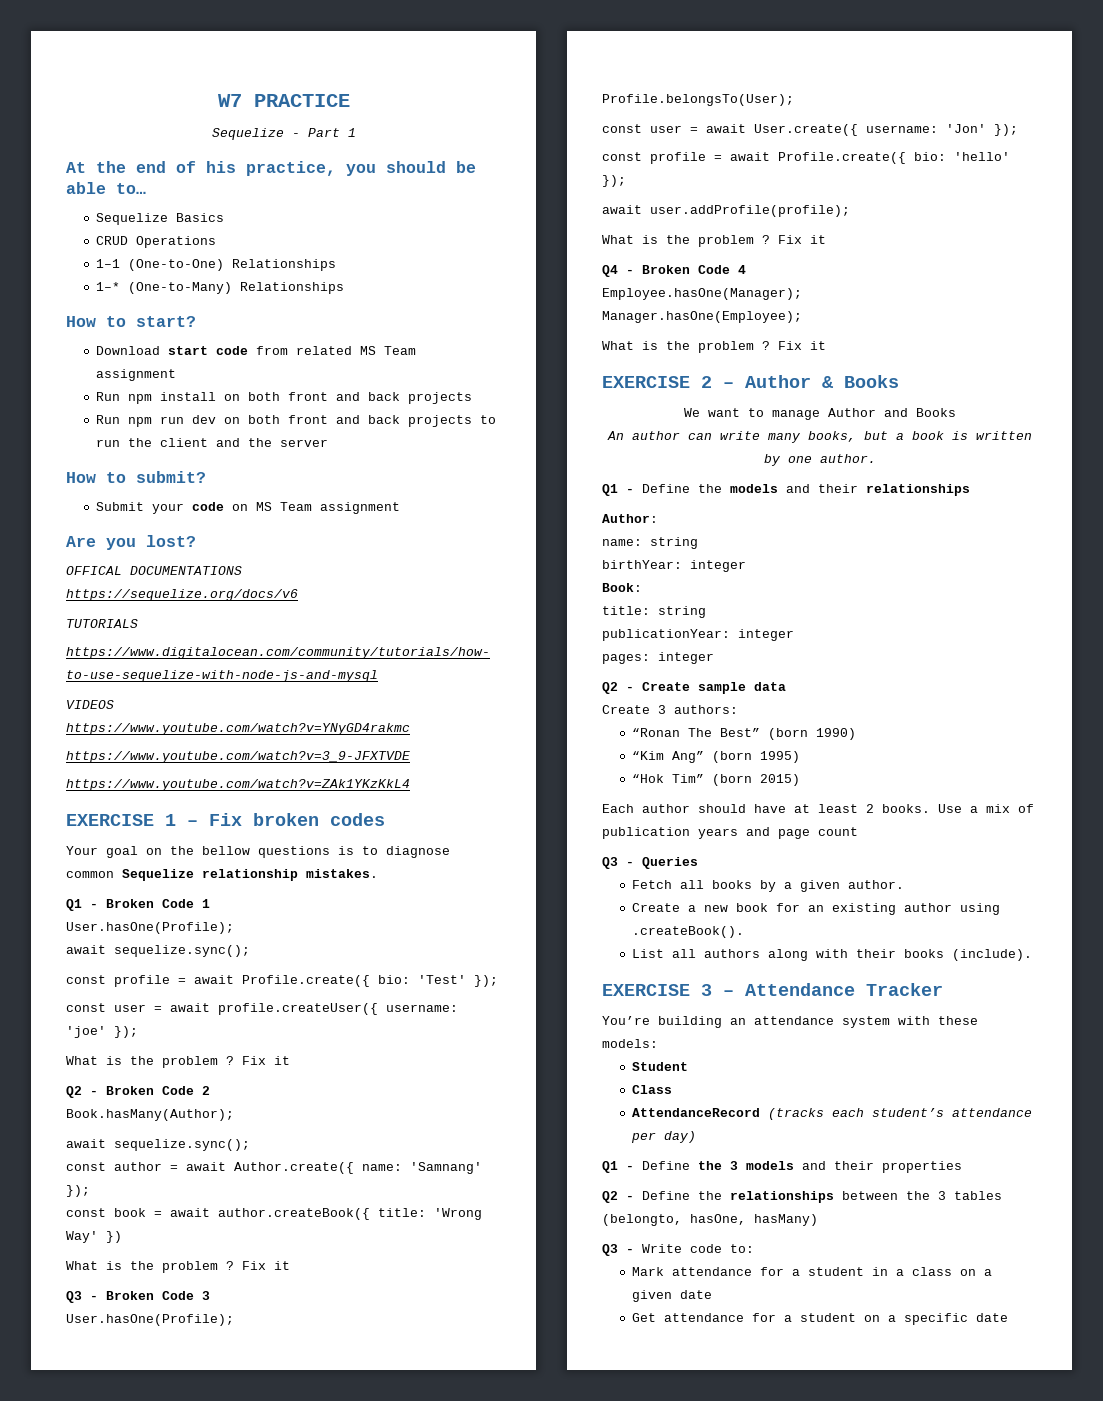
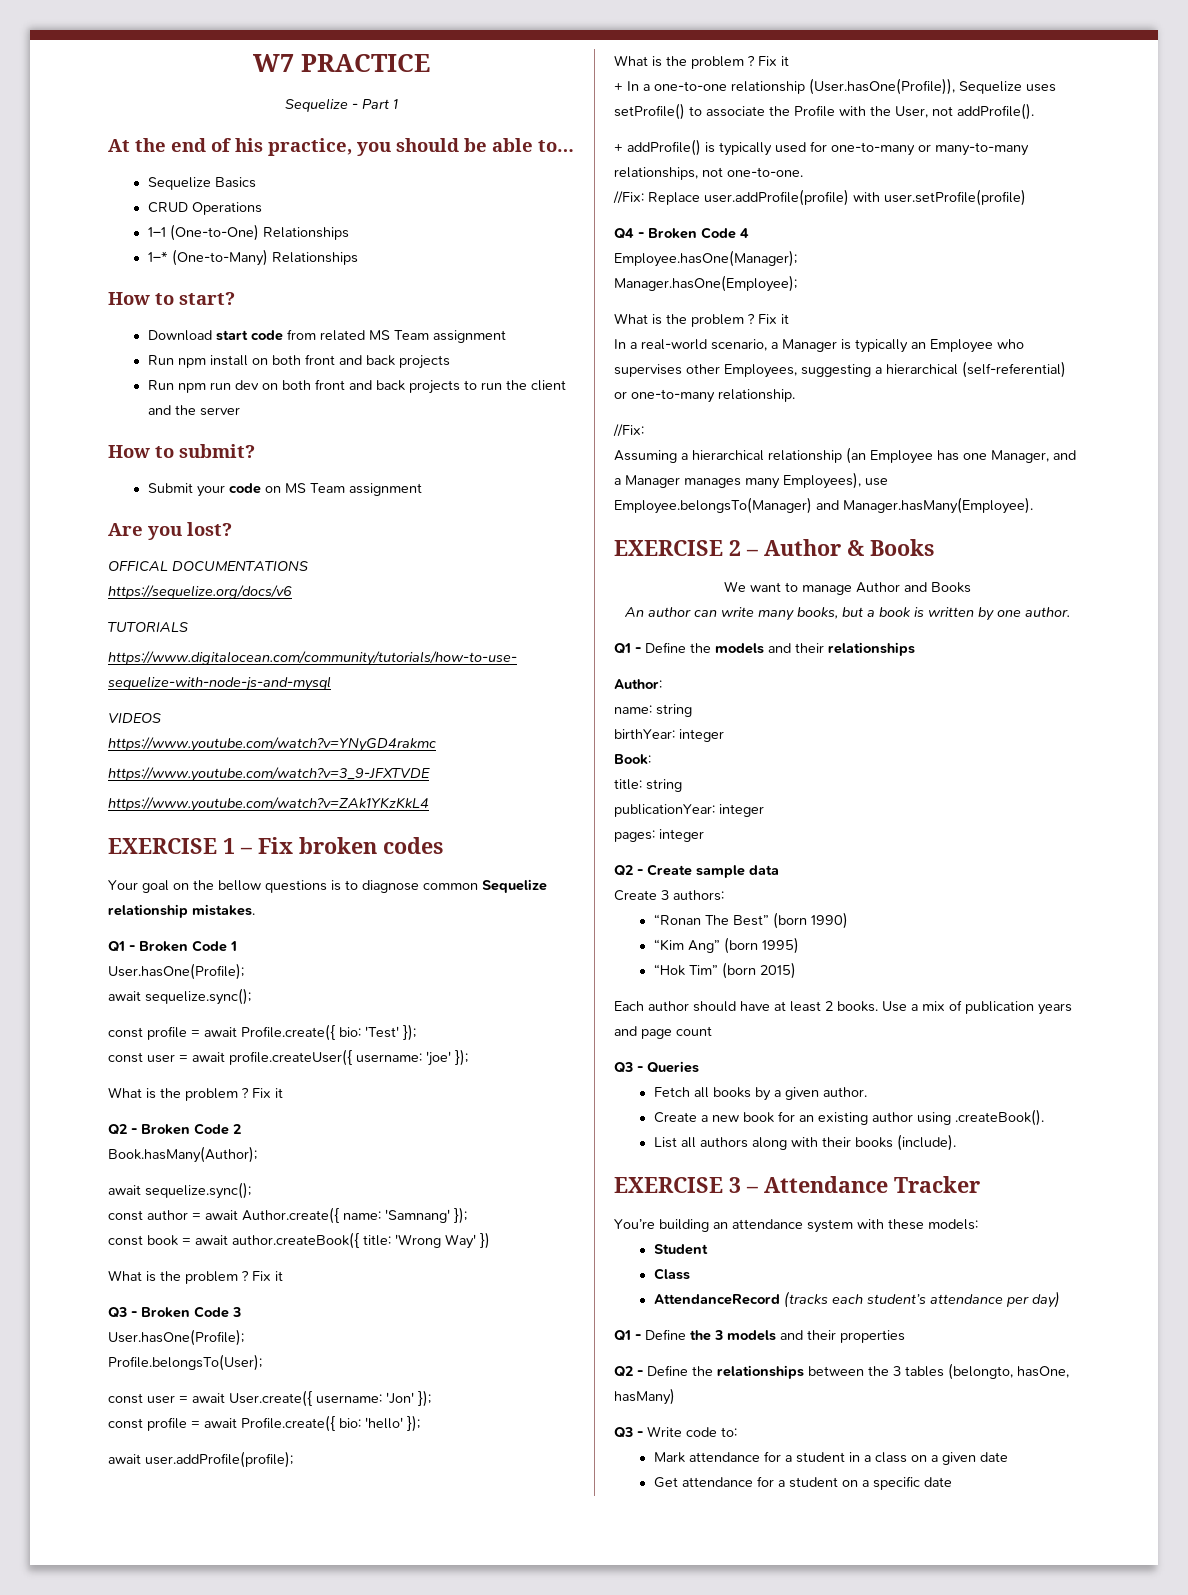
(826, 239) none -> [614,78,1056,95] [614,103,1034,120] [614,139,1029,156] [614,167,803,180] [613,189,1026,206] // + In a one-to-one relationship (User.hasOne(Profile)), Sequelize uses setProfile() to associate the Profile with the User, not addProfile(). // + addProfile() is typically used for one-to-many or many-to-many relationships, not one-to-one. // //Fix: Replace user.addProfile(profile) with user.setProfile(profile)
(826, 345) none -> [614,339,1024,353] [614,361,1066,378] [614,389,795,403] [613,424,644,437] [614,447,1076,464] [614,472,888,489] [614,497,1033,514] // In a real-world scenario, a Manager is typically an Employee who supervises other Employees, suggesting a hierarchical (self-referential) or one-to-many relationship. // //Fix: // Assuming a hierarchical relationship (an Employee has one Manager, and a Manager manages many Employees), use Employee.belongsTo(Manager) and Manager.hasMany(Employee).

